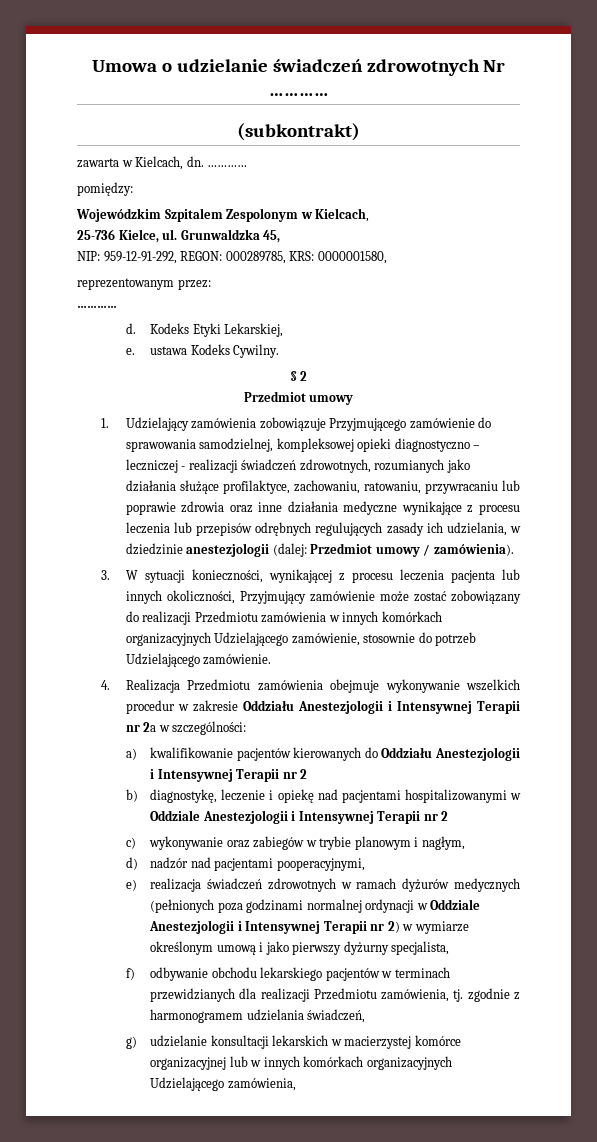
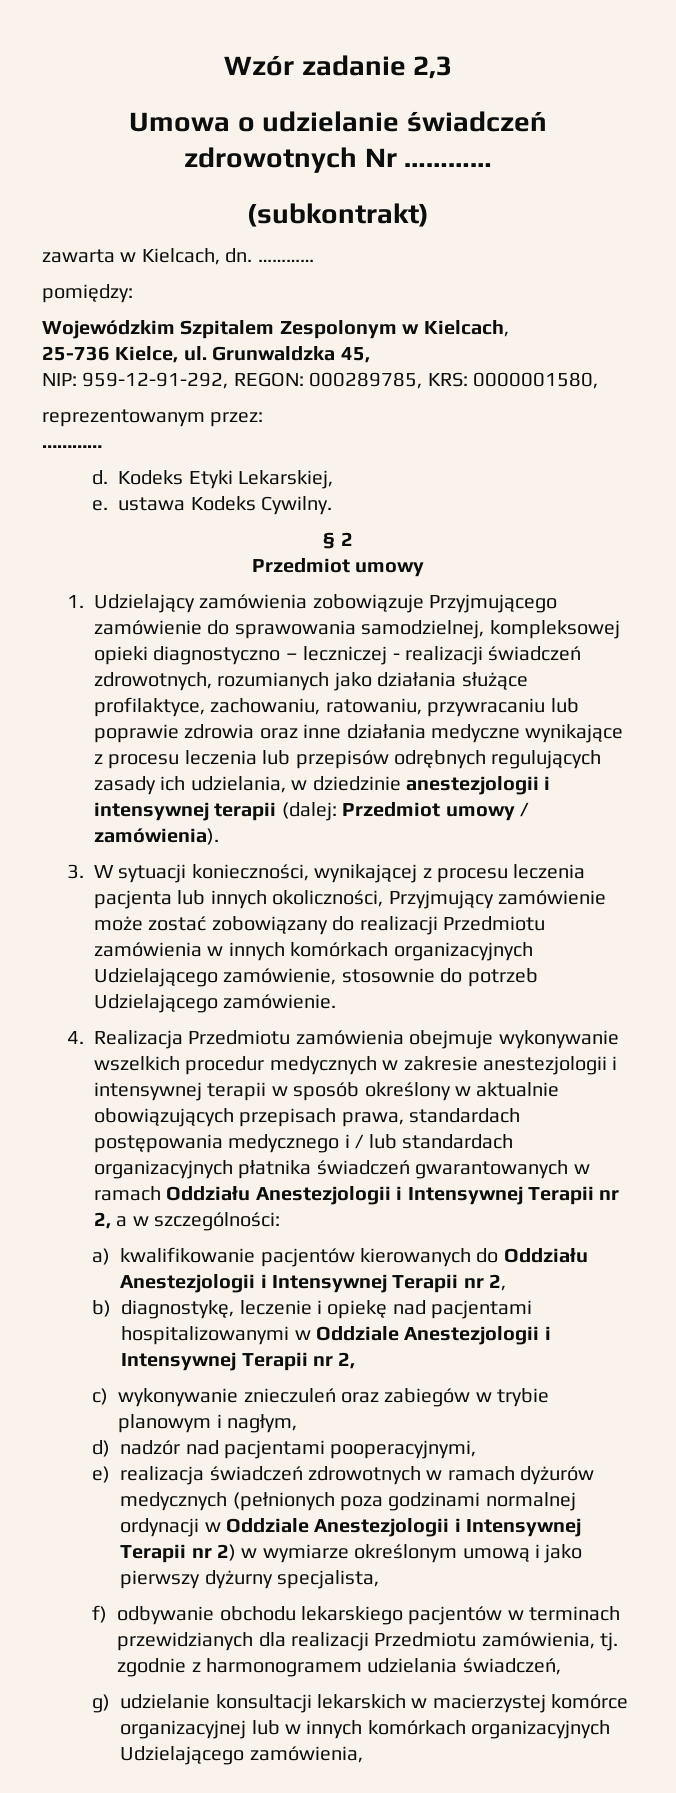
(91, 66) none -> [223,55,453,79] Wzór zadanie 2,3 //
(270, 550) none -> [544,776,551,790] [94,802,277,821] i intensywnej terapii
(175, 707) none -> [269,1056,377,1075] medycznych
[242,700,520,714] [125,722,157,732] Oddziału Anestezjologii i Intensywnej Terapii nr 2a -> [483,1056,618,1075] [94,1082,560,1101] [94,1108,521,1127] [94,1134,514,1153] [94,1160,590,1179] [94,1186,620,1205] [94,1212,128,1229] anestezjologii i intensywnej terapii w sposób określony w aktualnie obowiązujących przepisach prawa, standardach postępowania medycznego i / lub standardach organizacyjnych płatnika świadczeń gwarantowanych w ramach Oddziału Anestezjologii i Intensywnej Terapii nr 2, a
[300,769,308,779] 2 -> [489,1274,507,1291] 2,
[441,811,449,821] 2 -> [338,1352,356,1369] 2,
(224, 843) none -> [243,1388,336,1403] znieczuleń

